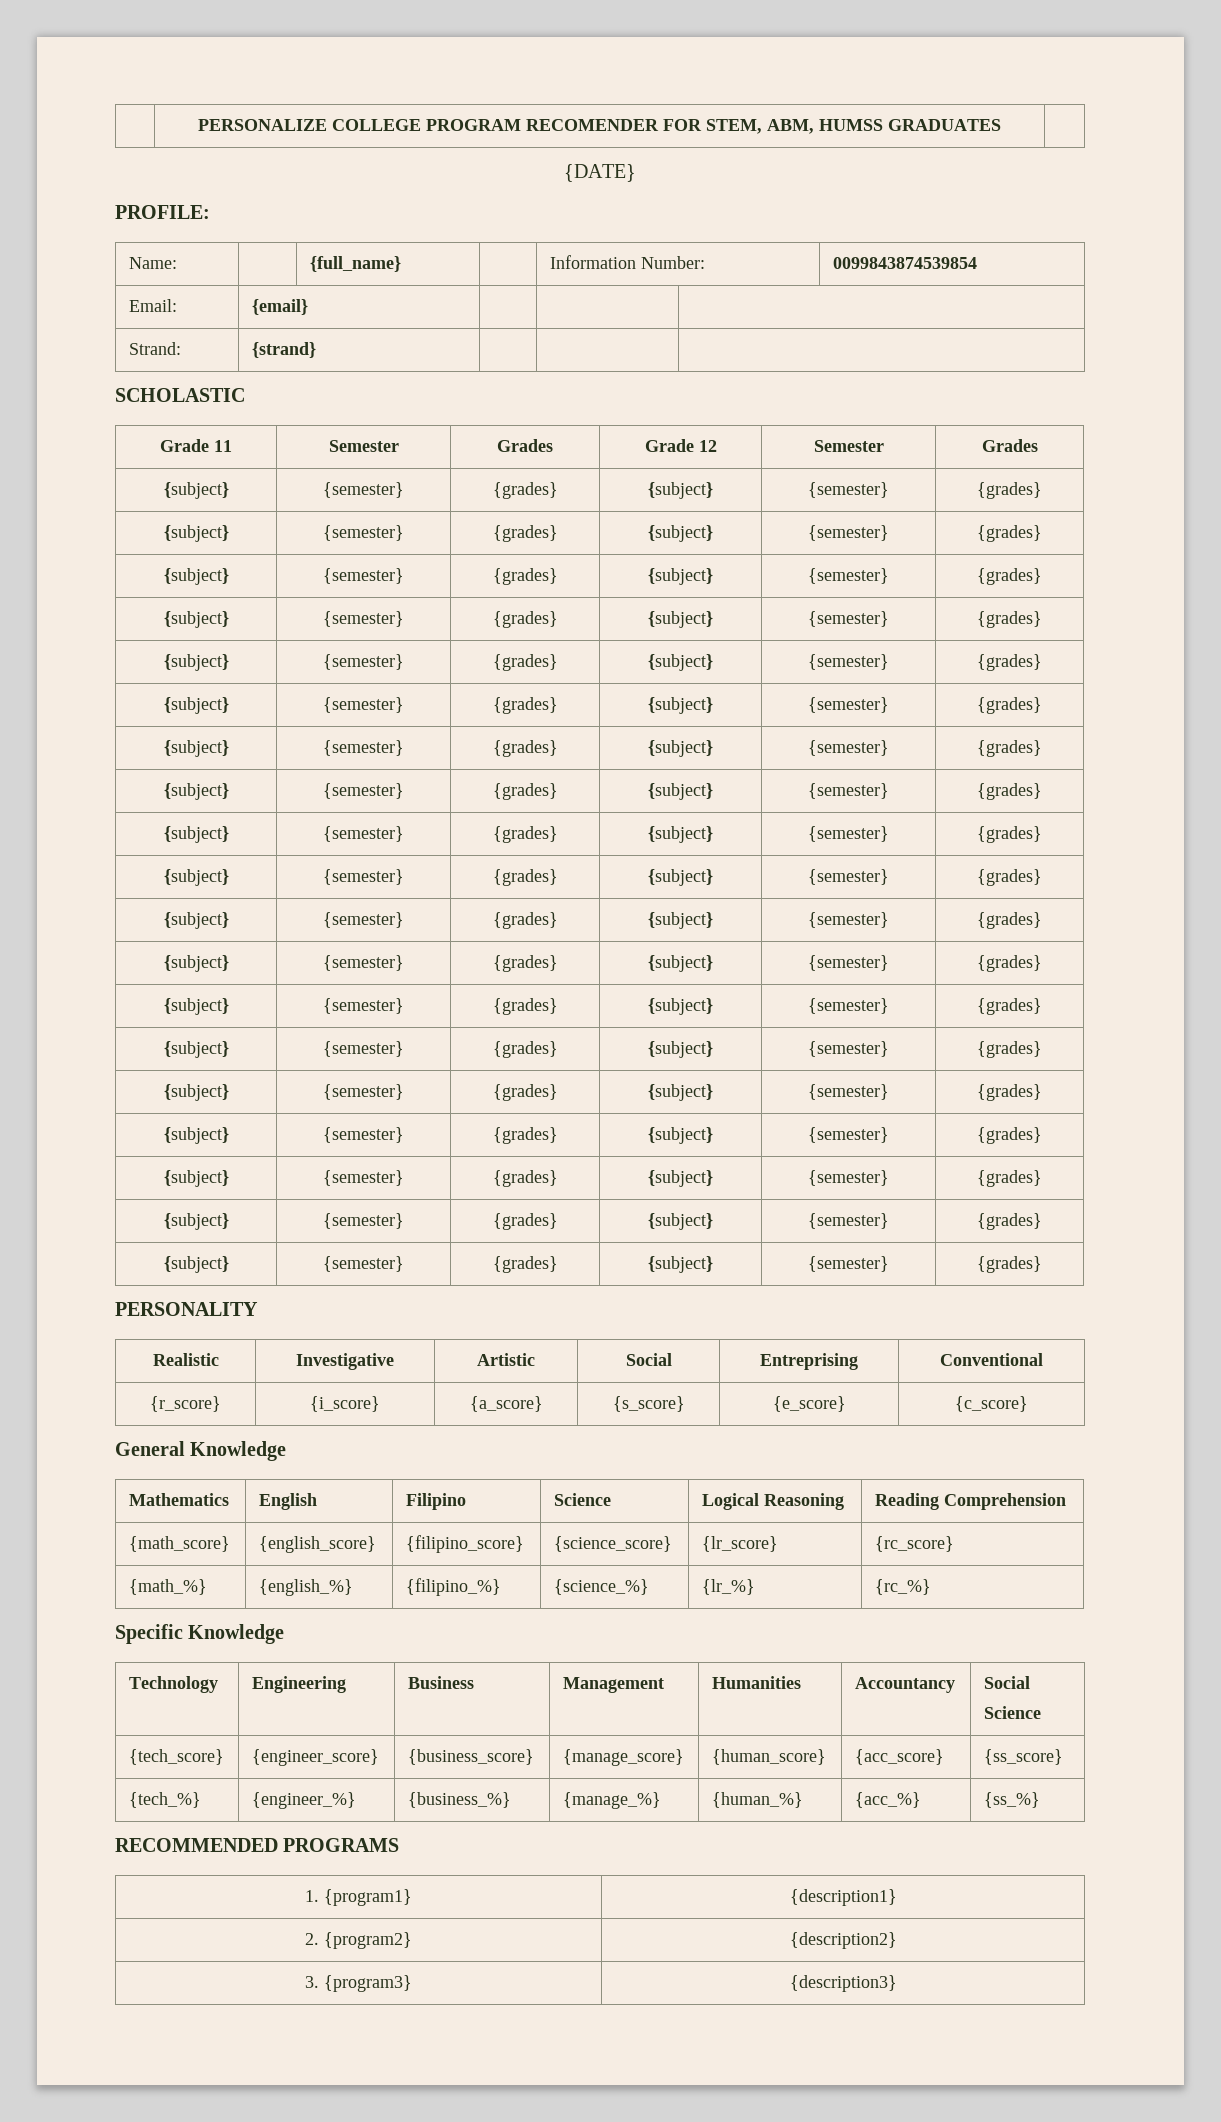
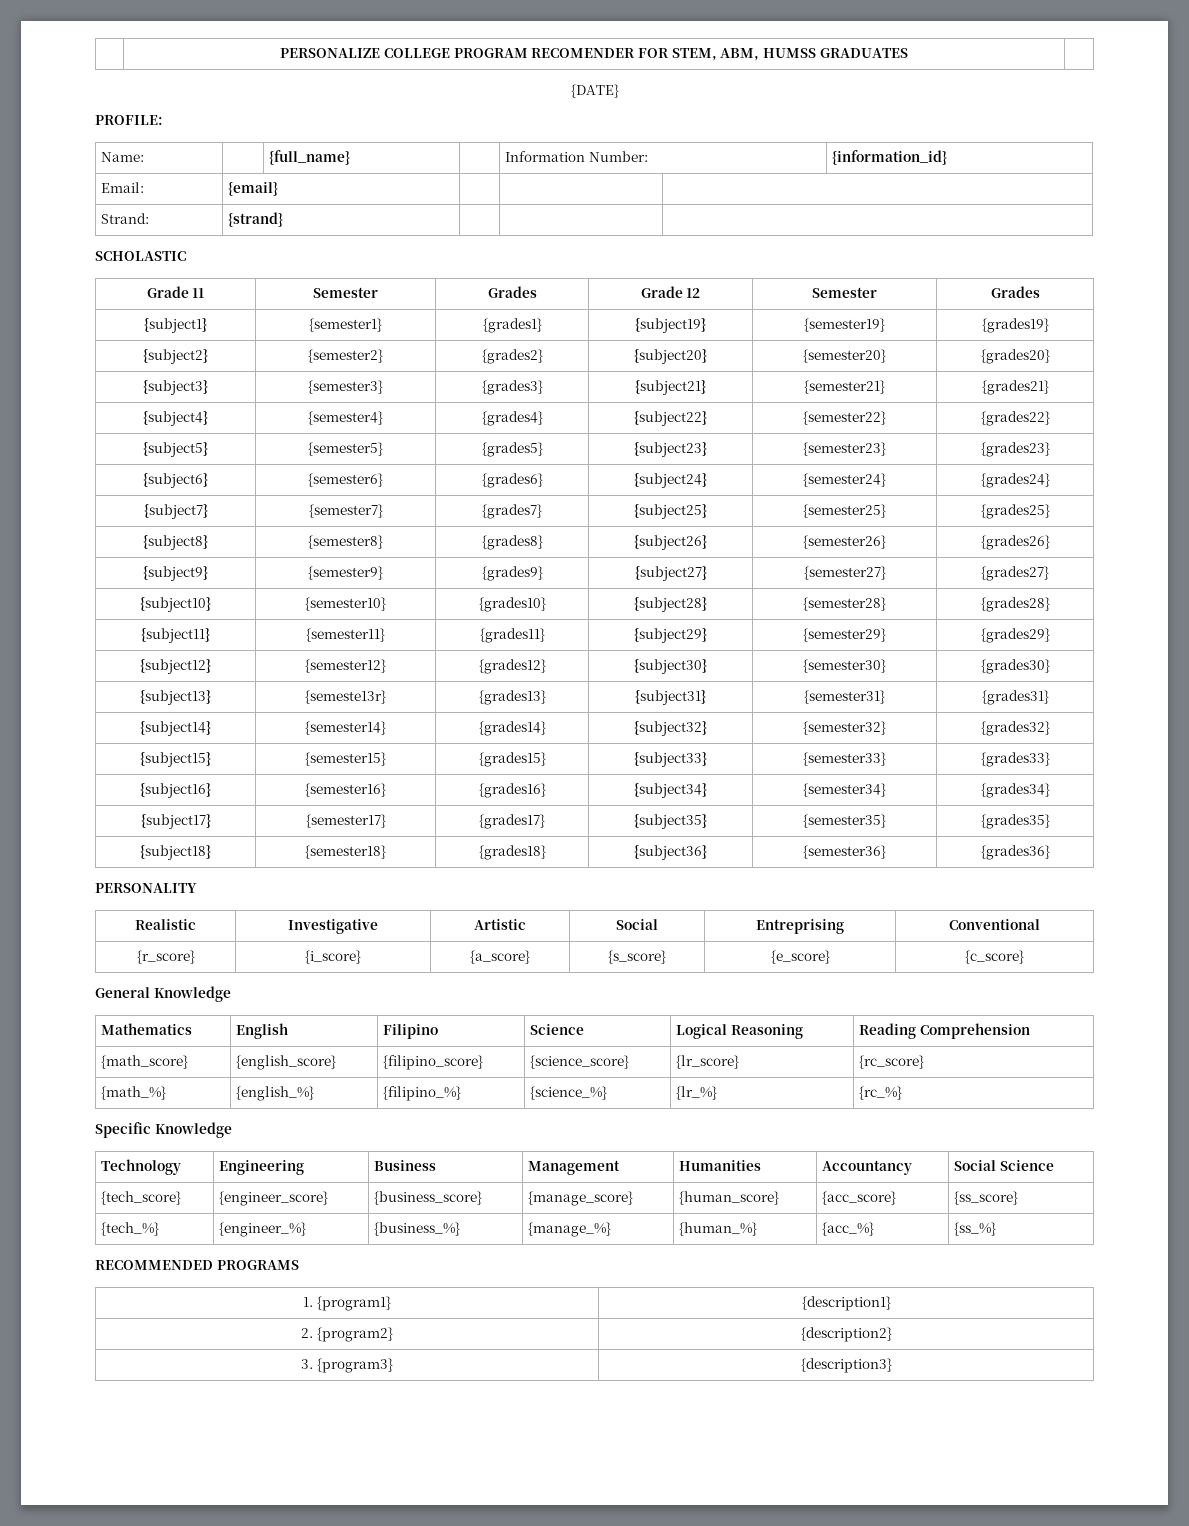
[832,257,977,269] 0099843874539854 -> [832,150,948,165] {information_id}
[163,482,229,499] [323,482,404,498] [492,482,558,499] [648,482,713,499] [808,482,889,498] [977,482,1042,499] [163,525,229,542] [323,525,404,541] [492,525,558,542] [648,525,713,542] [808,525,889,541] [977,525,1042,542] [163,568,229,585] [323,568,404,584] [492,568,558,585] [648,568,713,585] [808,568,889,584] [977,568,1042,585] [163,611,229,628] [323,611,404,627] [492,611,558,628] [648,611,713,628] [808,611,889,627] [977,611,1042,628] [163,654,229,671] [323,654,404,670] [492,654,558,671] [648,654,713,671] [808,654,889,670] [977,654,1042,671] [163,697,229,714] [323,697,404,713] [492,697,558,714] [648,697,713,714] [808,697,889,713] [977,697,1042,714] [163,740,229,757] [323,740,404,756] [492,740,558,757] [648,740,713,757] [808,740,889,756] [977,740,1042,757] [163,783,229,800] [323,783,404,799] [492,783,558,800] [648,783,713,800] [808,783,889,799] [977,783,1042,800] [163,826,229,843] [323,826,404,842] [492,826,558,843] [648,826,713,843] [808,826,889,842] [977,826,1042,843] [163,869,229,886] [323,869,404,885] [492,869,558,886] [648,869,713,886] [808,869,889,885] [977,869,1042,886] [163,912,229,929] [323,912,404,928] [492,912,558,929] [648,912,713,929] [808,912,889,928] [977,912,1042,929] [163,955,229,972] [323,955,404,971] [492,955,558,972] [648,955,713,972] [808,955,889,971] [977,955,1042,972] [163,998,229,1015] [323,998,404,1014] [492,998,558,1015] [648,998,713,1015] [808,998,889,1014] [977,998,1042,1015] [163,1041,229,1058] [323,1041,404,1057] [492,1041,558,1058] [648,1041,713,1058] [808,1041,889,1057] [977,1041,1042,1058] [163,1084,229,1101] [323,1084,404,1100] [492,1084,558,1101] [648,1084,713,1101] [808,1084,889,1100] [977,1084,1042,1101] [163,1127,229,1144] [323,1127,404,1143] [492,1127,558,1144] [648,1127,713,1144] [808,1127,889,1143] [977,1127,1042,1144] [163,1170,229,1187] [323,1170,404,1186] [492,1170,558,1187] [648,1170,713,1187] [808,1170,889,1186] [977,1170,1042,1187] [163,1213,229,1230] [323,1213,404,1229] [492,1213,558,1230] [648,1213,713,1230] [808,1213,889,1229] [977,1213,1042,1230] [163,1256,229,1273] [323,1256,404,1272] [492,1256,558,1273] [648,1256,713,1273] [808,1256,889,1272] [977,1256,1042,1273] {subject} | {semester} | {grades} | {subject} | {semester} | {grades} // {subject} | {semester} | {grades} | {subject} | {semester} | {grades} // {subject} | {semester} | {grades} | {subject} | {semester} | {grades} // {subject} | {semester} | {grades} | {subject} | {semester} | {grades} // {subject} | {semester} | {grades} | {subject} | {semester} | {grades} // {subject} | {semester} | {grades} | {subject} | {semester} | {grades} // {subject} | {semester} | {grades} | {subject} | {semester} | {grades} // {subject} | {semester} | {grades} | {subject} | {semester} | {grades} // {subject} | {semester} | {grades} | {subject} | {semester} | {grades} // {subject} | {semester} | {grades} | {subject} | {semester} | {grades} // {subject} | {semester} | {grades} | {subject} | {semester} | {grades} // {subject} | {semester} | {grades} | {subject} | {semester} | {grades} // {subject} | {semester} | {grades} | {subject} | {semester} | {grades} // {subject} | {semester} | {grades} | {subject} | {semester} | {grades} // {subject} | {semester} | {grades} | {subject} | {semester} | {grades} // {subject} | {semester} | {grades} | {subject} | {semester} | {grades} // {subject} | {semester} | {grades} | {subject} | {semester} | {grades} // {subject} | {semester} | {grades} | {subject} | {semester} | {grades} // {subject} | {semester} | {grades} | {subject} | {semester} | {grades} -> [144,318,207,333] [309,318,382,332] [482,318,542,333] [635,318,706,333] [804,318,885,332] [981,318,1049,333] [143,349,208,364] [308,349,383,363] [481,349,543,364] [634,349,707,364] [803,349,886,363] [980,349,1050,364] [143,380,208,395] [308,380,383,394] [481,380,543,395] [635,380,706,395] [804,380,885,394] [981,380,1049,395] [143,411,208,426] [308,411,383,425] [481,411,543,426] [634,411,707,426] [803,411,886,425] [980,411,1050,426] [143,442,208,457] [308,442,383,456] [481,442,543,457] [634,442,707,457] [803,442,886,456] [980,442,1050,457] [143,473,208,488] [308,473,383,487] [481,473,543,488] [634,473,707,488] [803,473,886,487] [980,473,1050,488] [143,504,208,519] [308,504,383,518] [481,504,542,519] [634,504,707,519] [803,504,886,518] [980,504,1050,519] [143,535,208,550] [308,535,383,549] [481,535,543,550] [634,535,707,550] [803,535,886,549] [980,535,1050,550] [143,566,208,581] [308,566,383,580] [481,566,543,581] [634,566,707,581] [803,566,886,580] [981,566,1049,581] [140,597,211,612] [305,597,386,611] [478,597,546,612] [634,597,707,612] [803,597,886,611] [980,597,1050,612] [141,628,210,643] [306,628,385,642] [479,628,545,643] [634,628,707,643] [803,628,886,642] [980,628,1050,643] [140,659,211,674] [305,659,386,673] [478,659,546,674] [634,659,707,674] [803,659,886,673] [980,659,1050,674] [140,690,211,705] [305,690,386,704] [478,690,546,705] [635,690,706,705] [804,690,885,704] [981,690,1049,705] [140,721,211,736] [305,721,386,735] [478,721,546,736] [634,721,707,736] [803,721,886,735] [980,721,1050,736] [140,752,211,767] [305,752,386,766] [478,752,546,767] [634,752,707,767] [803,752,886,766] [980,752,1050,767] [140,783,211,798] [305,783,386,797] [478,783,546,798] [634,783,707,798] [803,783,886,797] [980,783,1050,798] [140,814,211,829] [305,814,386,828] [478,814,545,829] [634,814,707,829] [803,814,886,828] [980,814,1050,829] [140,845,211,860] [305,845,386,859] [478,845,546,860] [634,845,707,860] [803,845,886,859] [980,845,1050,860] {subject1} | {semester1} | {grades1} | {subject19} | {semester19} | {grades19} // {subject2} | {semester2} | {grades2} | {subject20} | {semester20} | {grades20} // {subject3} | {semester3} | {grades3} | {subject21} | {semester21} | {grades21} // {subject4} | {semester4} | {grades4} | {subject22} | {semester22} | {grades22} // {subject5} | {semester5} | {grades5} | {subject23} | {semester23} | {grades23} // {subject6} | {semester6} | {grades6} | {subject24} | {semester24} | {grades24} // {subject7} | {semester7} | {grades7} | {subject25} | {semester25} | {grades25} // {subject8} | {semester8} | {grades8} | {subject26} | {semester26} | {grades26} // {subject9} | {semester9} | {grades9} | {subject27} | {semester27} | {grades27} // {subject10} | {semester10} | {grades10} | {subject28} | {semester28} | {grades28} // {subject11} | {semester11} | {grades11} | {subject29} | {semester29} | {grades29} // {subject12} | {semester12} | {grades12} | {subject30} | {semester30} | {grades30} // {subject13} | {semeste13r} | {grades13} | {subject31} | {semester31} | {grades31} // {subject14} | {semester14} | {grades14} | {subject32} | {semester32} | {grades32} // {subject15} | {semester15} | {grades15} | {subject33} | {semester33} | {grades33} // {subject16} | {semester16} | {grades16} | {subject34} | {semester34} | {grades34} // {subject17} | {semester17} | {grades17} | {subject35} | {semester35} | {grades35} // {subject18} | {semester18} | {grades18} | {subject36} | {semester36} | {grades36}

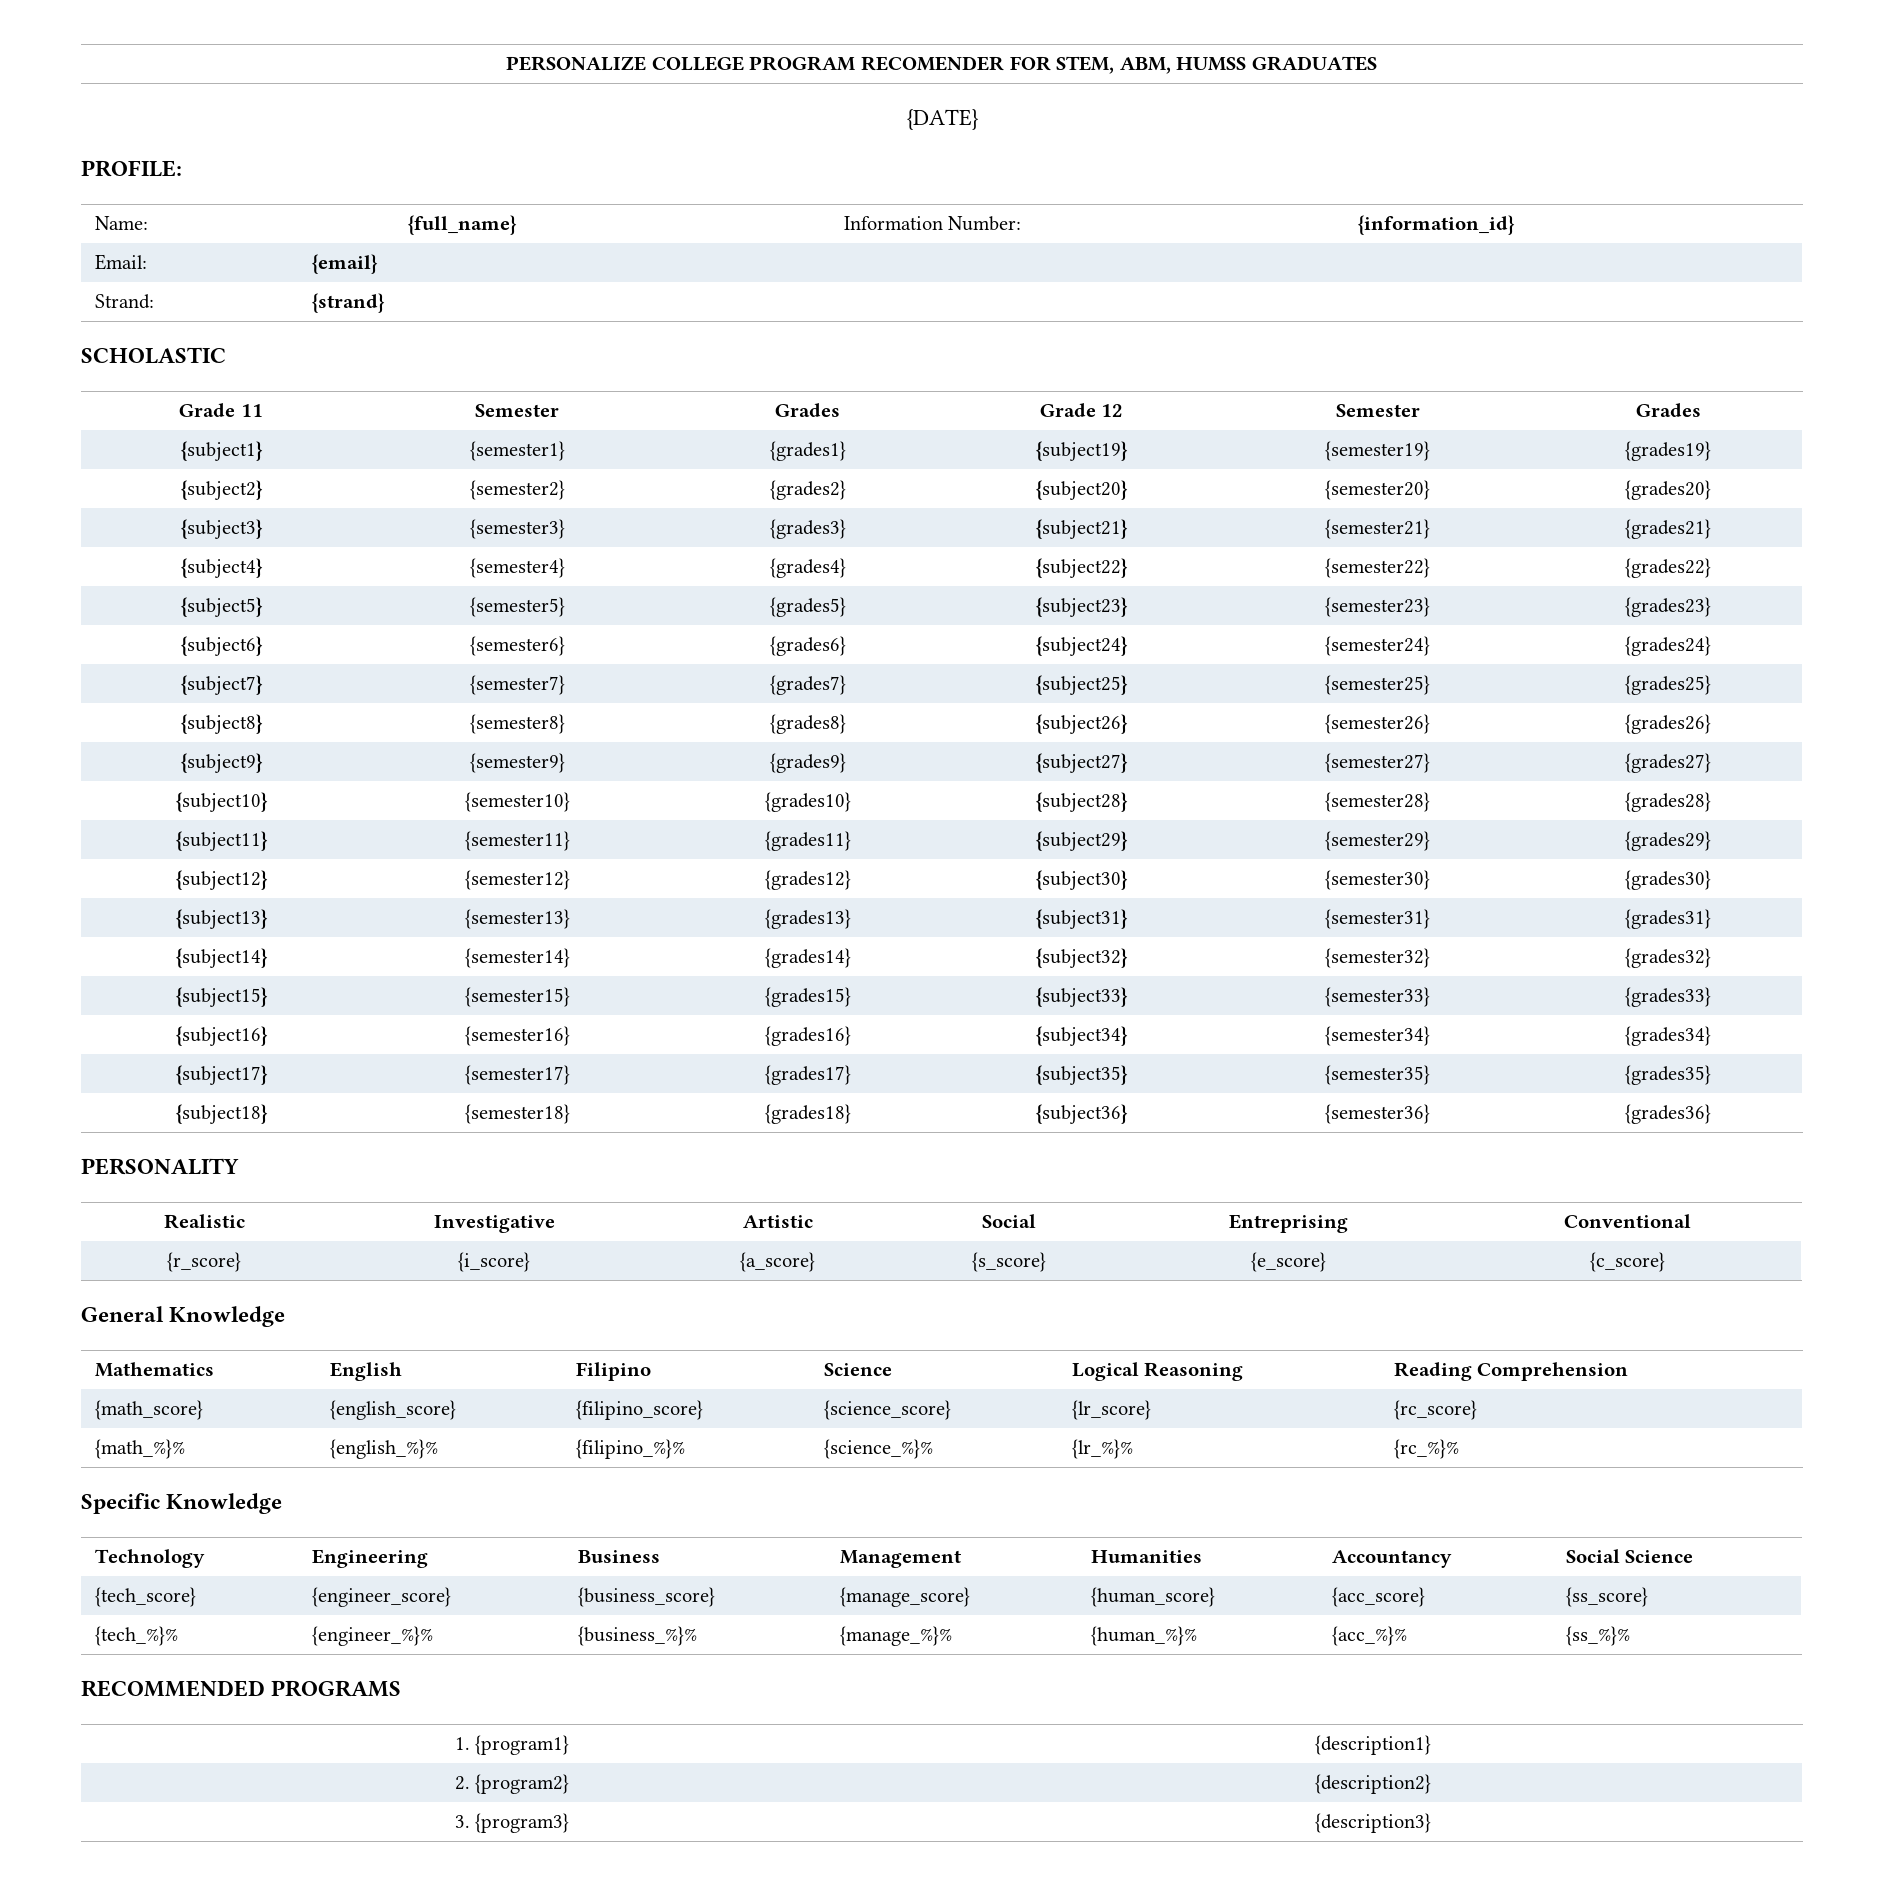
[305,690,386,704] {semeste13r} -> [464,909,570,929] {semester13}
[101,1086,167,1100] [236,1086,315,1101] [383,1086,462,1101] [530,1086,608,1100] [676,1086,718,1100] [859,1086,903,1100] {math_%} | {english_%} | {filipino_%} | {science_%} | {lr_%} | {rc_%} -> [94,1439,185,1459] [329,1439,438,1459] [575,1439,685,1459] [823,1439,933,1459] [1071,1439,1133,1459] [1393,1439,1459,1459] {math_%}% | {english_%}% | {filipino_%}% | {science_%}% | {lr_%}% | {rc_%}%
[101,1222,160,1236] [219,1222,307,1237] [374,1222,461,1236] [528,1222,612,1237] [679,1222,758,1236] [822,1222,875,1236] [954,1222,997,1236] {tech_%} | {engineer_%} | {business_%} | {manage_%} | {human_%} | {acc_%} | {ss_%} -> [94,1626,178,1646] [311,1626,433,1646] [577,1626,697,1646] [839,1626,952,1646] [1090,1626,1197,1646] [1331,1626,1407,1646] [1565,1626,1630,1646] {tech_%}% | {engineer_%}% | {business_%}% | {manage_%}% | {human_%}% | {acc_%}% | {ss_%}%

